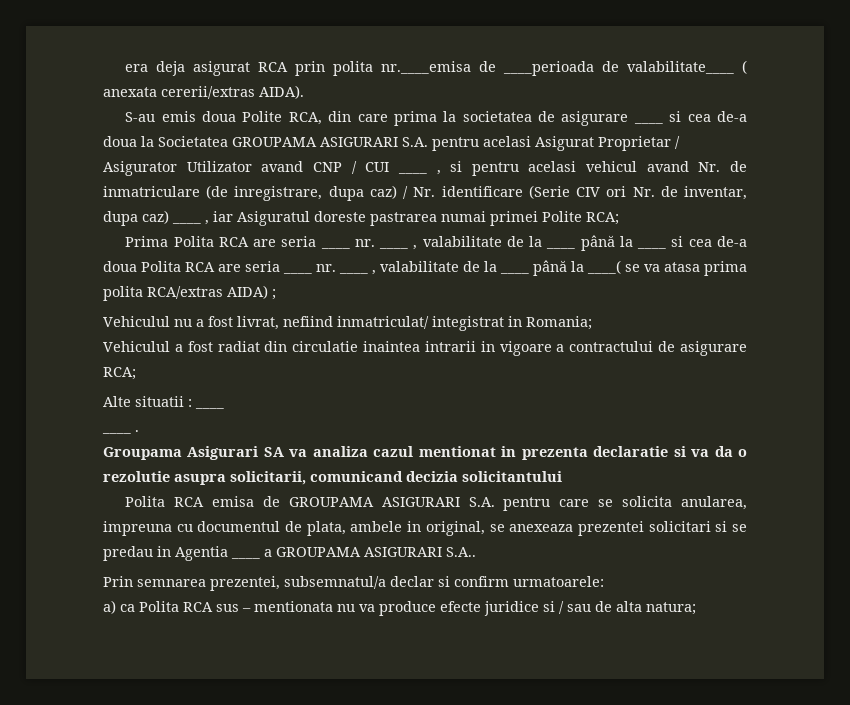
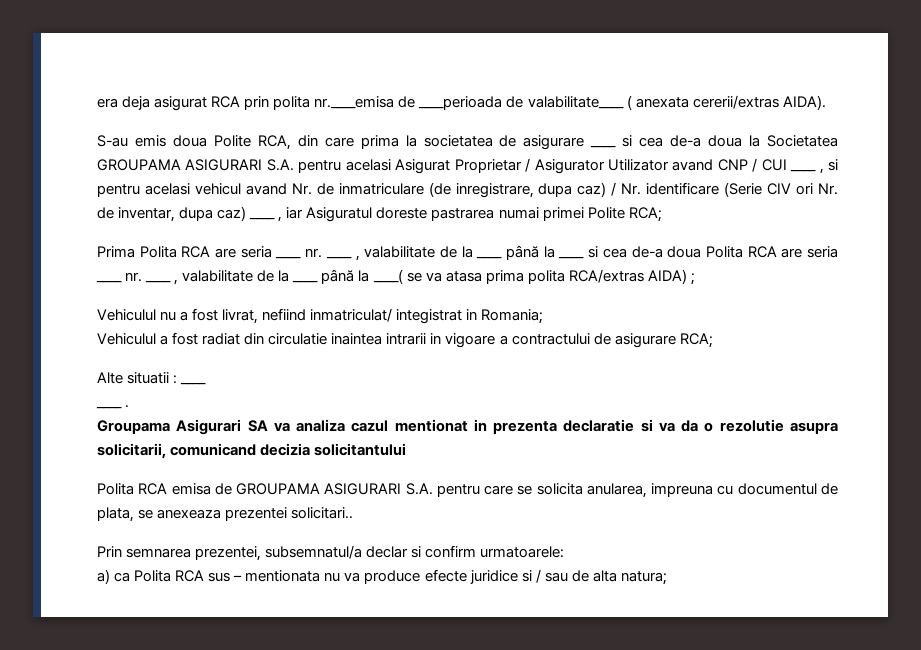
[350,521,748,536] [103,546,260,561] [264,547,476,557] ambele in original, se anexeaza prezentei solicitari si se predau in Agentia ____ a GROUPAMA ASIGURARI S.A.. -> [138,507,354,521] se anexeaza prezentei solicitari..

